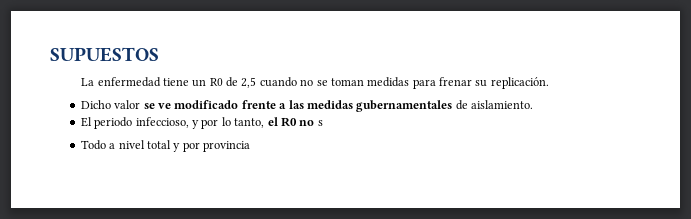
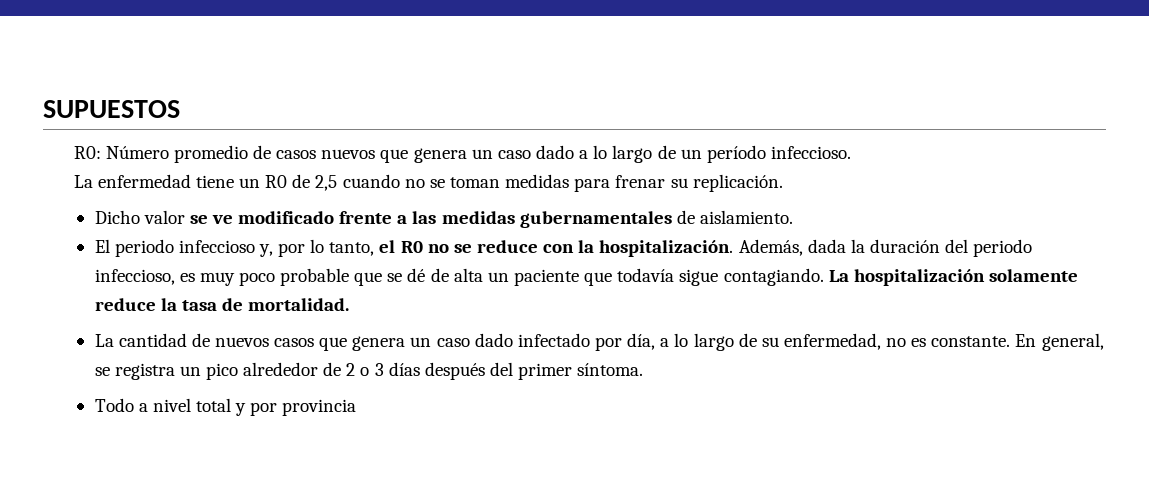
(159, 54) none -> [73,145,851,163] // R0: Número promedio de casos nuevos que genera un caso dado a lo largo de un período infeccioso.
[135,117,200,129] infeccioso, y -> [178,240,273,257] infeccioso y,
[317,120,323,126] s -> [453,239,1033,257] [94,268,1078,286] [94,298,350,311] [94,333,1104,351] [94,362,644,380] se reduce con la hospitalización. Además, dada la duración del periodo infeccioso, es muy poco probable que se dé de alta un paciente que todavía sigue contagiando. La hospitalización solamente reduce la tasa de mortalidad. // La cantidad de nuevos casos que genera un caso dado infectado por día, a lo largo de su enfermedad, no es constante. En general, se registra un pico alrededor de 2 o 3 días después del primer síntoma.

